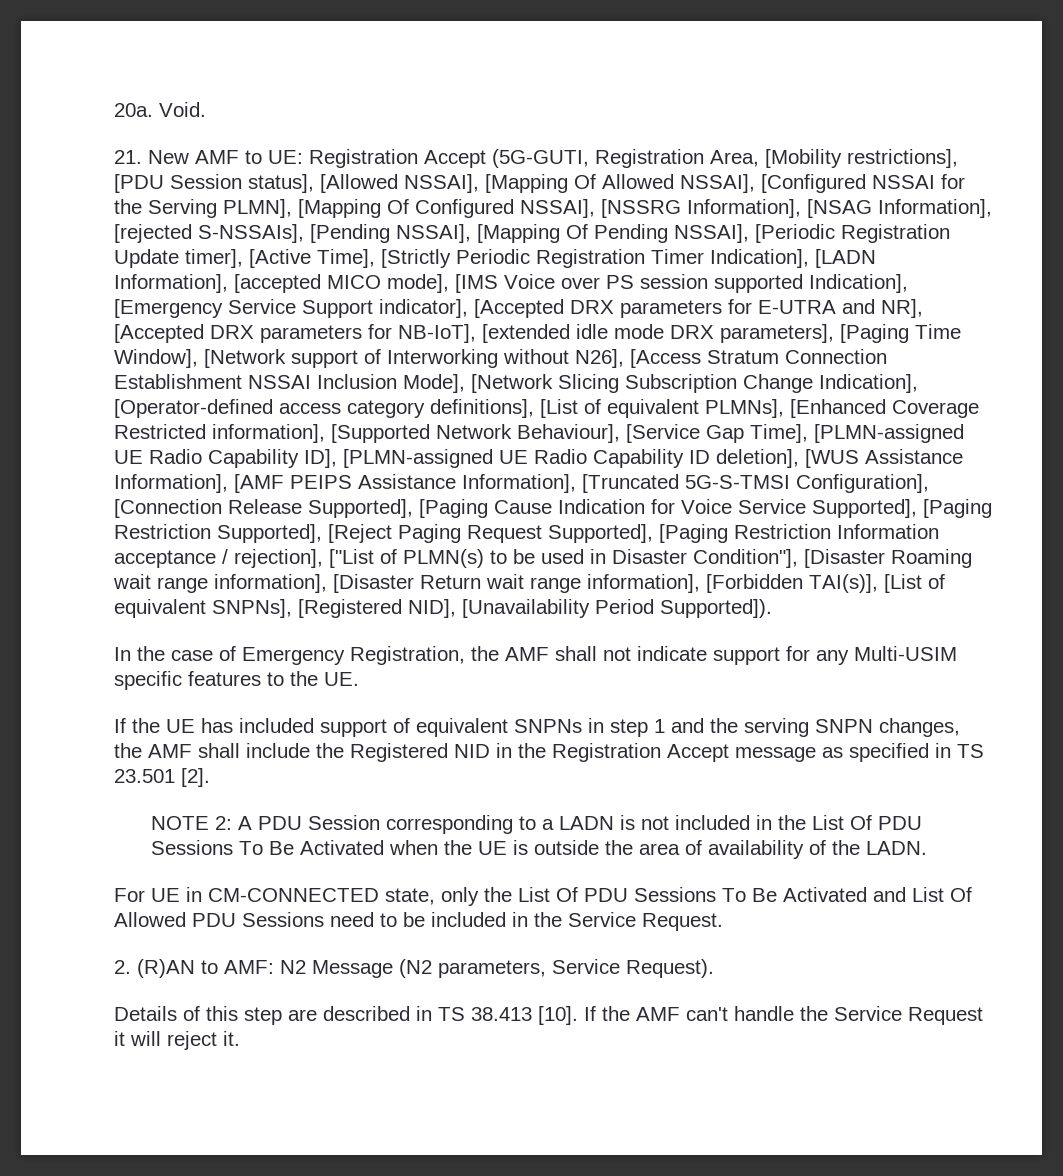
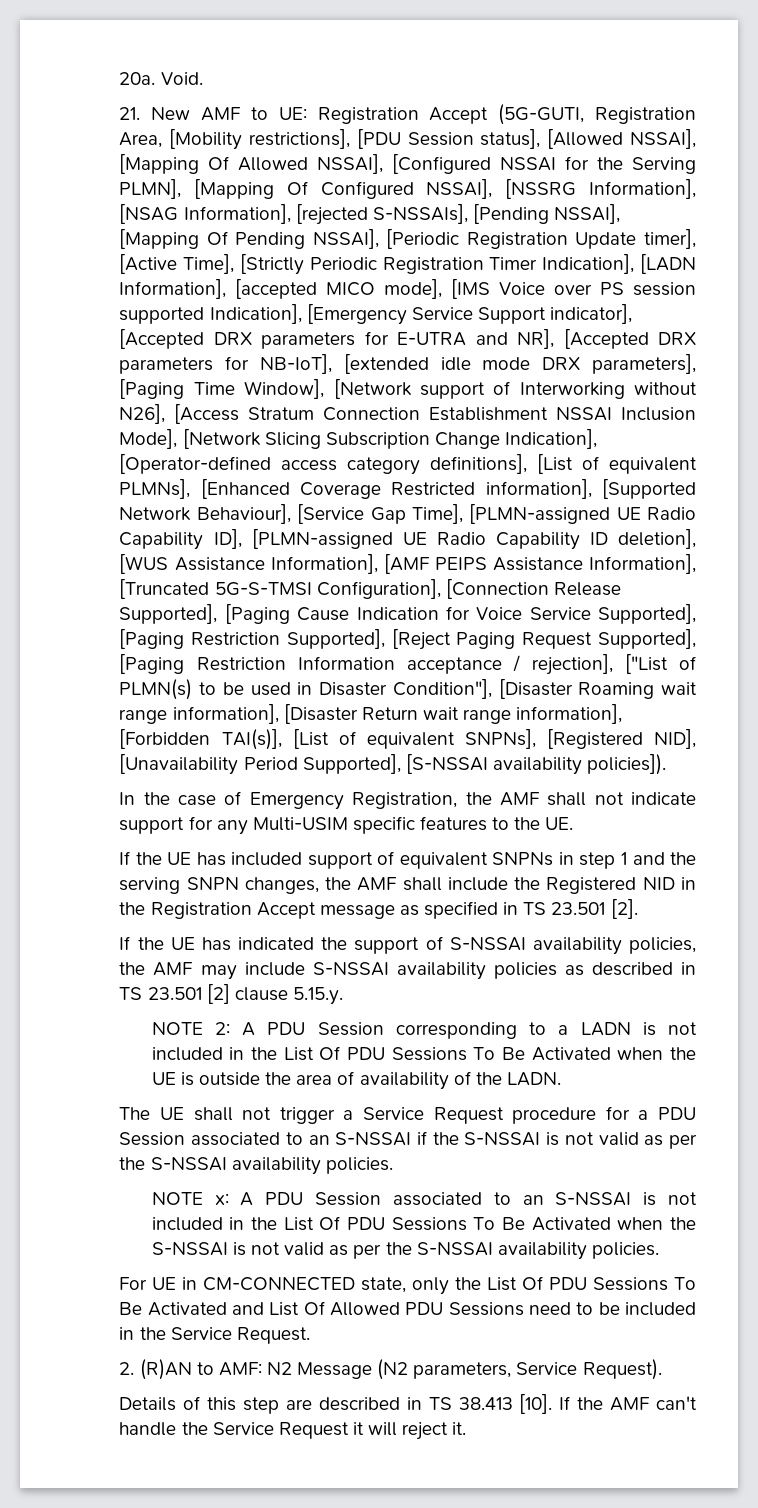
[660,599,773,618] Supported]). -> [302,754,667,775] Supported], [S-NSSAI availability policies]).
(211, 777) none -> [119,936,696,955] [119,962,696,980] [119,984,343,1005] // If the UE has indicated the support of S-NSSAI availability policies, the AMF may include S-NSSAI availability policies as described in TS 23.501 [2] clause 5.15.y.
(928, 848) none -> [119,1106,696,1124] [119,1131,697,1149] [119,1157,393,1175] [151,1192,697,1206] [151,1216,696,1231] [151,1242,659,1260] // The UE shall not trigger a Service Request procedure for a PDU Session associated to an S-NSSAI if the S-NSSAI is not valid as per the S-NSSAI availability policies. // NOTE x: A PDU Session associated to an S-NSSAI is not included in the List Of PDU Sessions To Be Activated when the S-NSSAI is not valid as per the S-NSSAI availability policies.

